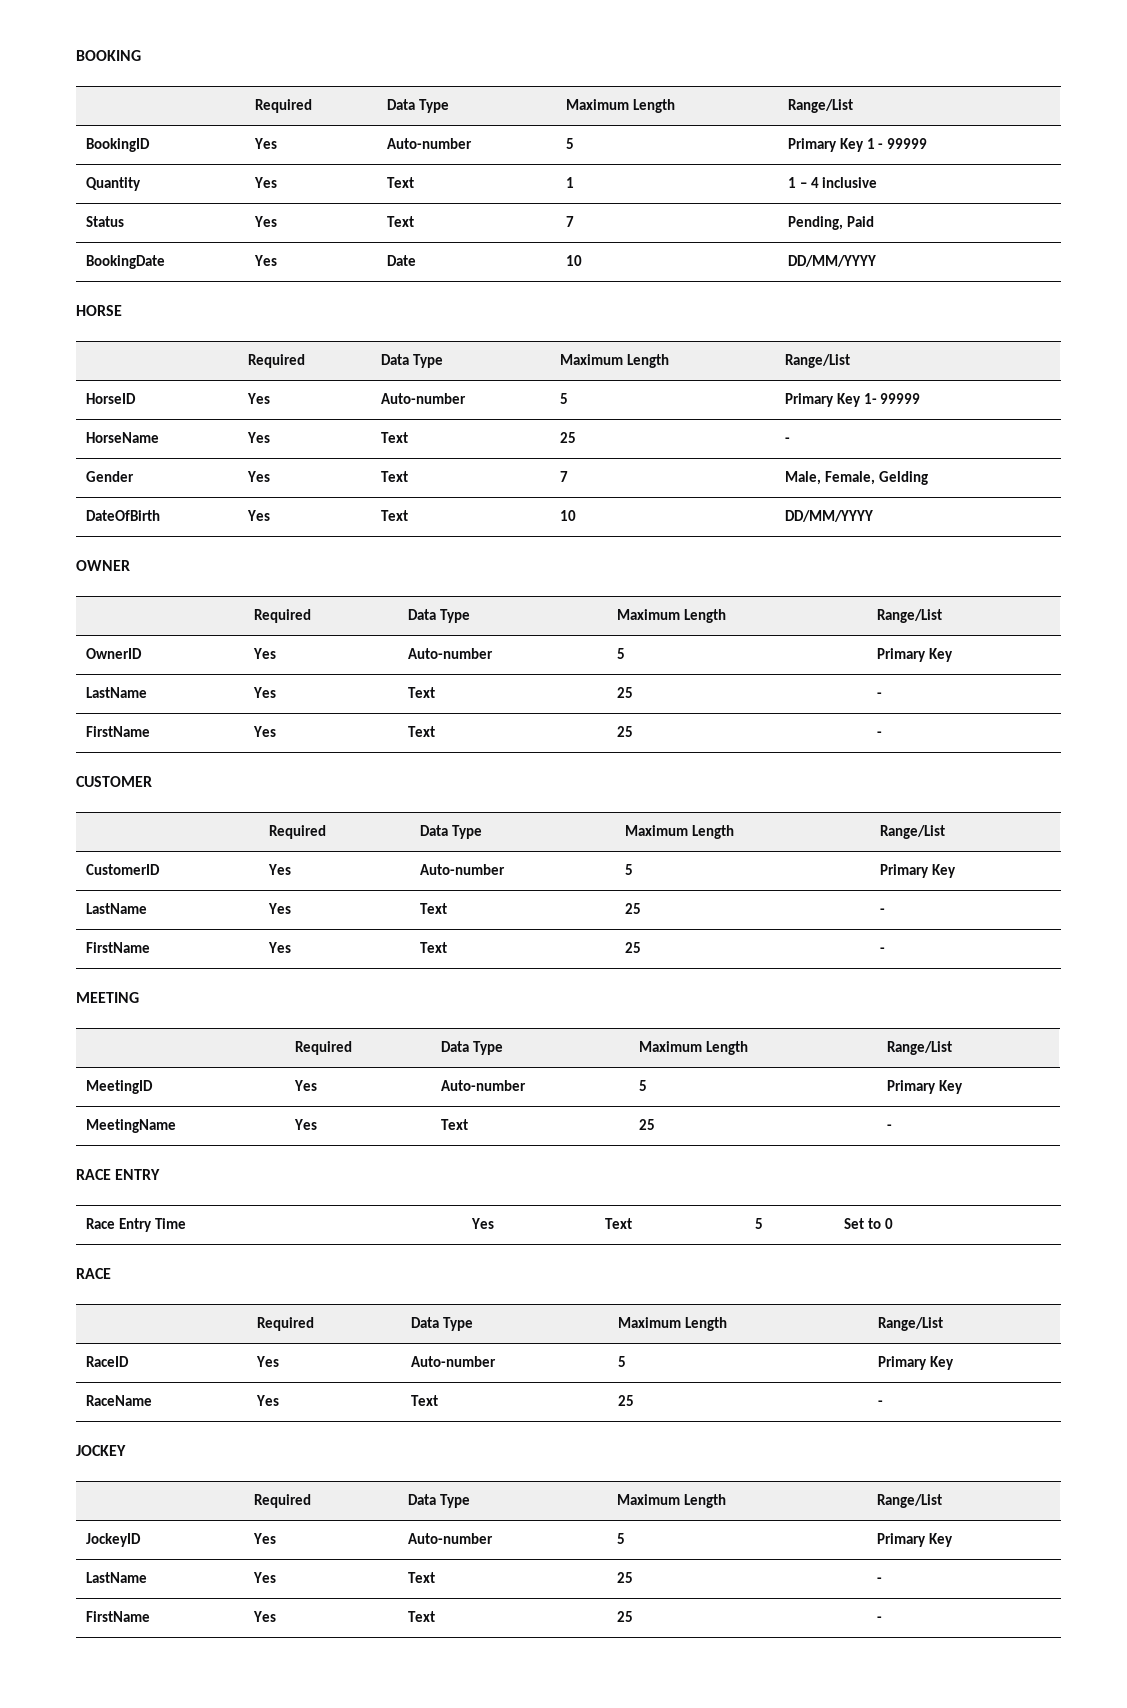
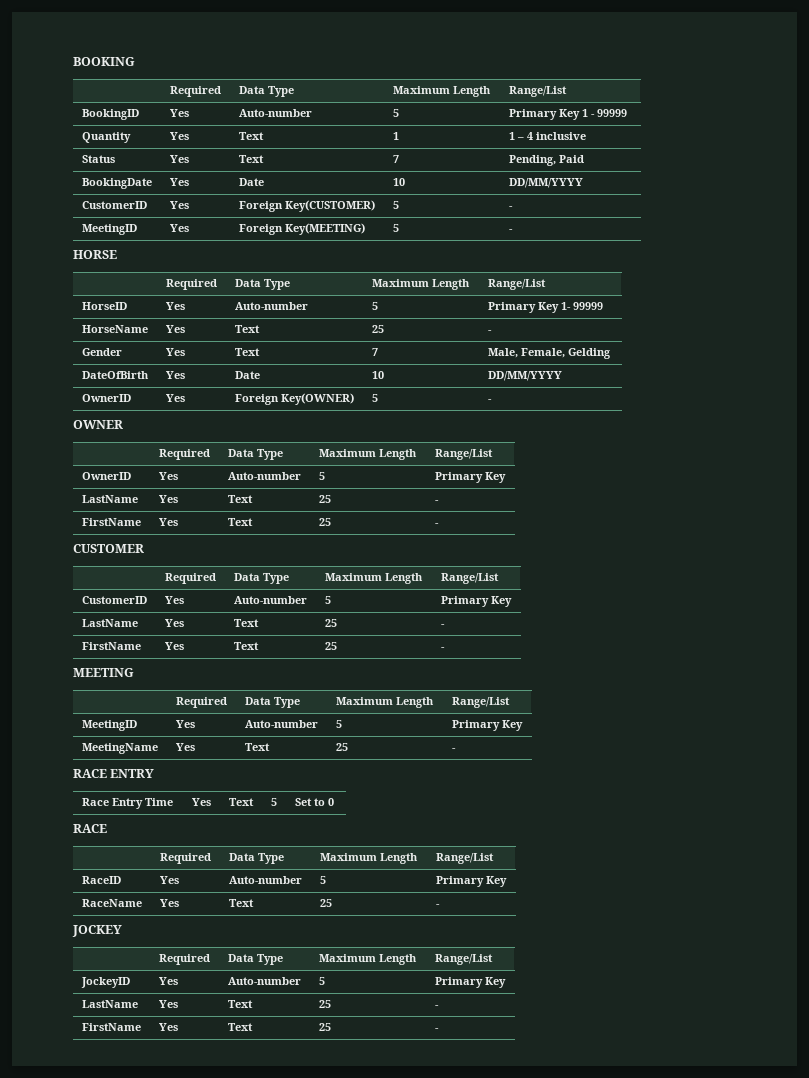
(876, 261) none -> [81,201,147,209] [169,201,189,209] [238,200,375,212] [392,201,399,209] [508,206,513,209] [81,224,137,235] [169,224,189,232] [238,223,365,235] [392,224,399,232] [508,229,513,232] // CustomerID | Yes | Foreign Key(CUSTOMER) | 5 | - // MeetingID | Yes | Foreign Key(MEETING) | 5 | -
[380,510,408,521] [559,510,576,521] [784,510,873,522] Text | 10 | DD/MM/YYYY -> [234,371,260,379] [371,371,384,379] [487,371,562,381] [81,394,131,402] [165,394,185,402] [234,393,354,405] [371,394,378,402] [487,399,492,402] Date | 10 | DD/MM/YYYY // OwnerID | Yes | Foreign Key(OWNER) | 5 | -

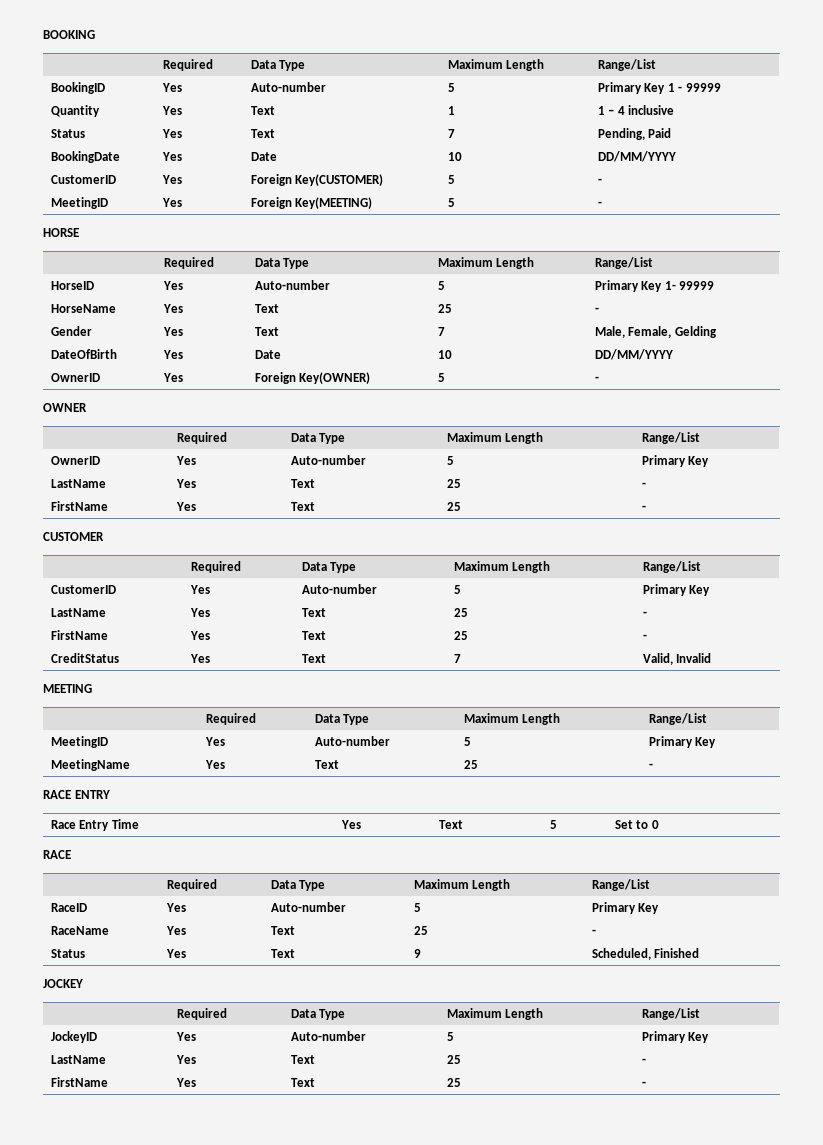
(445, 648) none -> [50,653,119,663] [189,654,210,663] [301,654,326,663] [453,654,461,663] [642,653,712,665] // CreditStatus | Yes | Text | 7 | Valid, Invalid
(440, 905) none -> [50,949,85,958] [165,949,186,958] [270,949,295,958] [413,949,421,958] [591,948,700,960] // Status | Yes | Text | 9 | Scheduled, Finished

